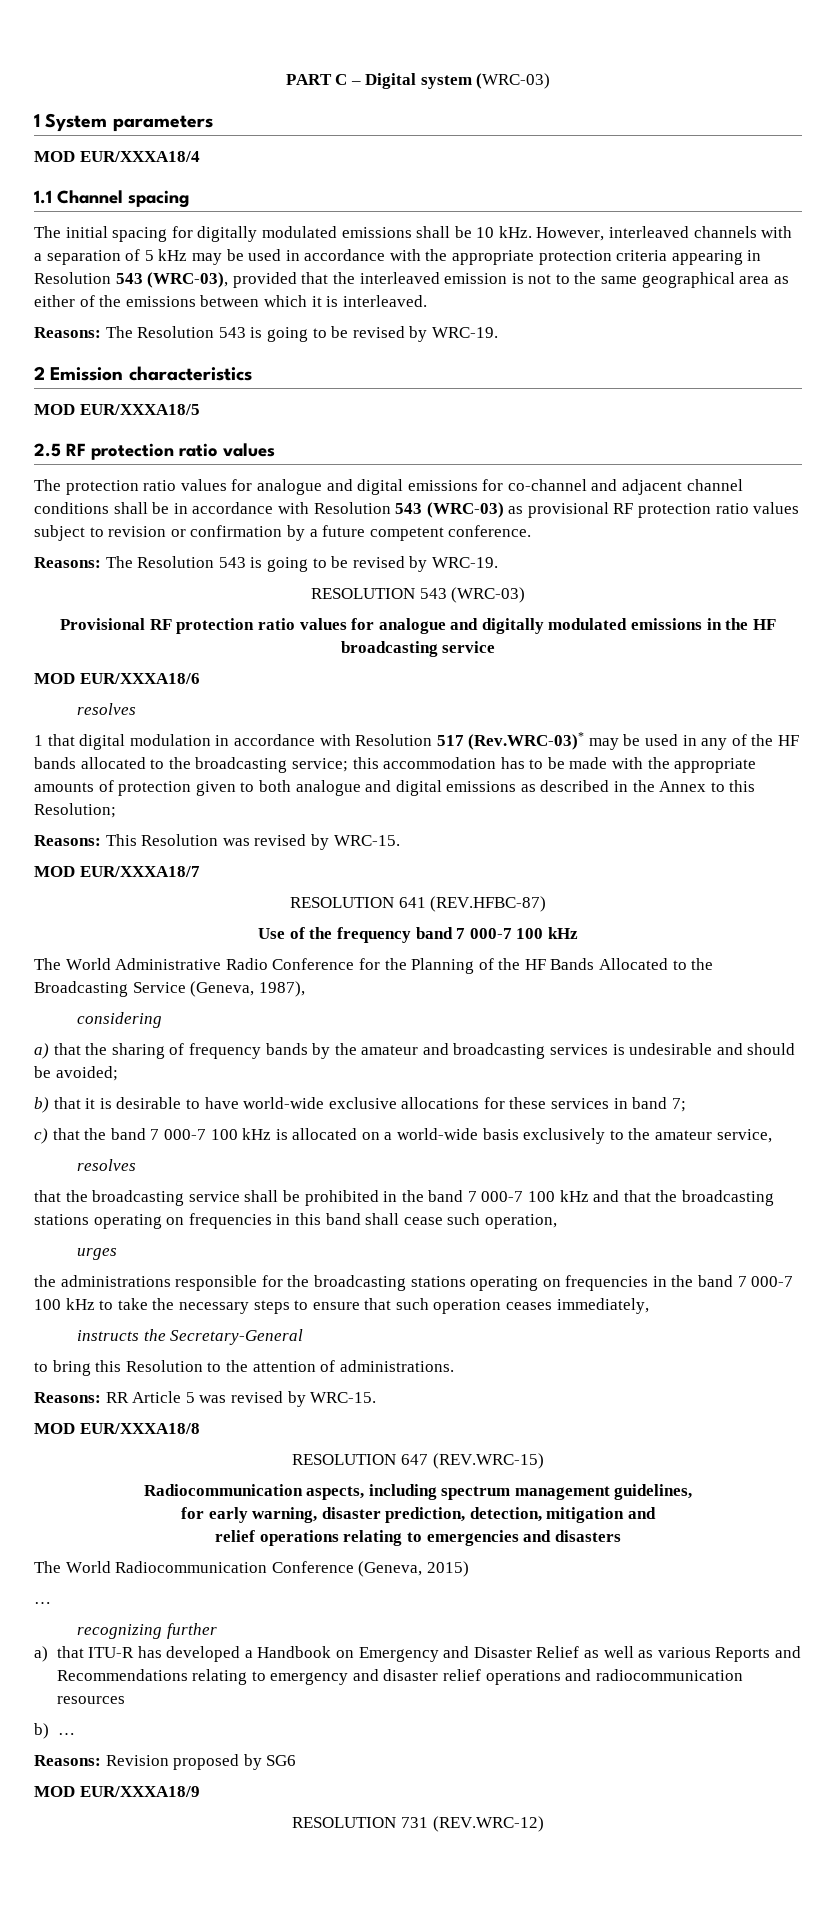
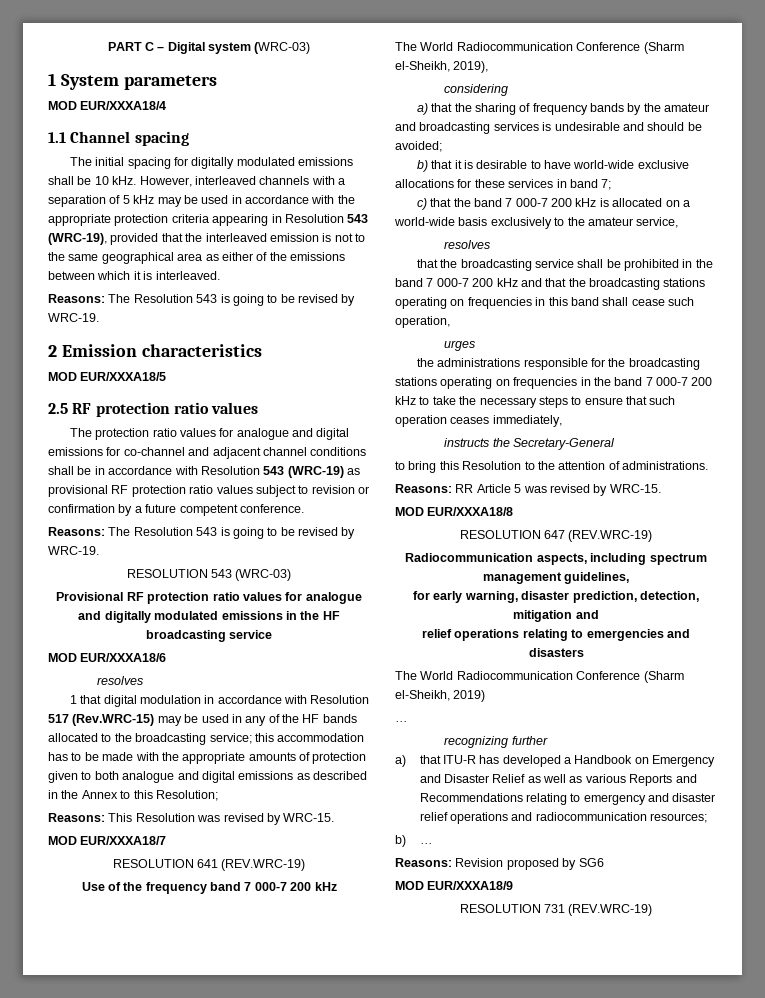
[147,272,229,288] (WRC-03), -> [48,233,107,245] (WRC-19),
[426,502,504,518] (WRC-03) -> [287,466,344,478] (WRC-19)
[468,732,585,750] (Rev.WRC-03)* -> [72,714,155,726] (Rev.WRC-15)
[430,896,547,912] (REV.HFBC-87) -> [221,859,306,871] (REV.WRC-19)
[516,928,544,939] 100 -> [290,882,312,891] 200
[115,958,714,974] [34,981,305,997] Administrative Radio Conference for the Planning of the HF Bands Allocated to the Broadcasting Service (Geneva, 1987), -> [456,42,684,54] [395,61,489,73] Radiocommunication Conference (Sharm el-Sheikh, 2019),
[210,1129,238,1140] 100 -> [551,198,573,207] 200
[528,1191,556,1202] 100 -> [472,278,494,287] 200
[34,1299,61,1310] 100 -> [691,377,713,386] 200
[432,1453,544,1469] (REV.WRC-15) -> [568,530,653,542] (REV.WRC-19)
[358,1561,469,1577] (Geneva, 2015) -> [643,671,684,683] [395,690,486,702] (Sharm el-Sheikh, 2019)
[56,1696,125,1704] resources -> [650,813,708,823] resources;
[432,1816,544,1832] (REV.WRC-12) -> [568,904,653,916] (REV.WRC-19)

